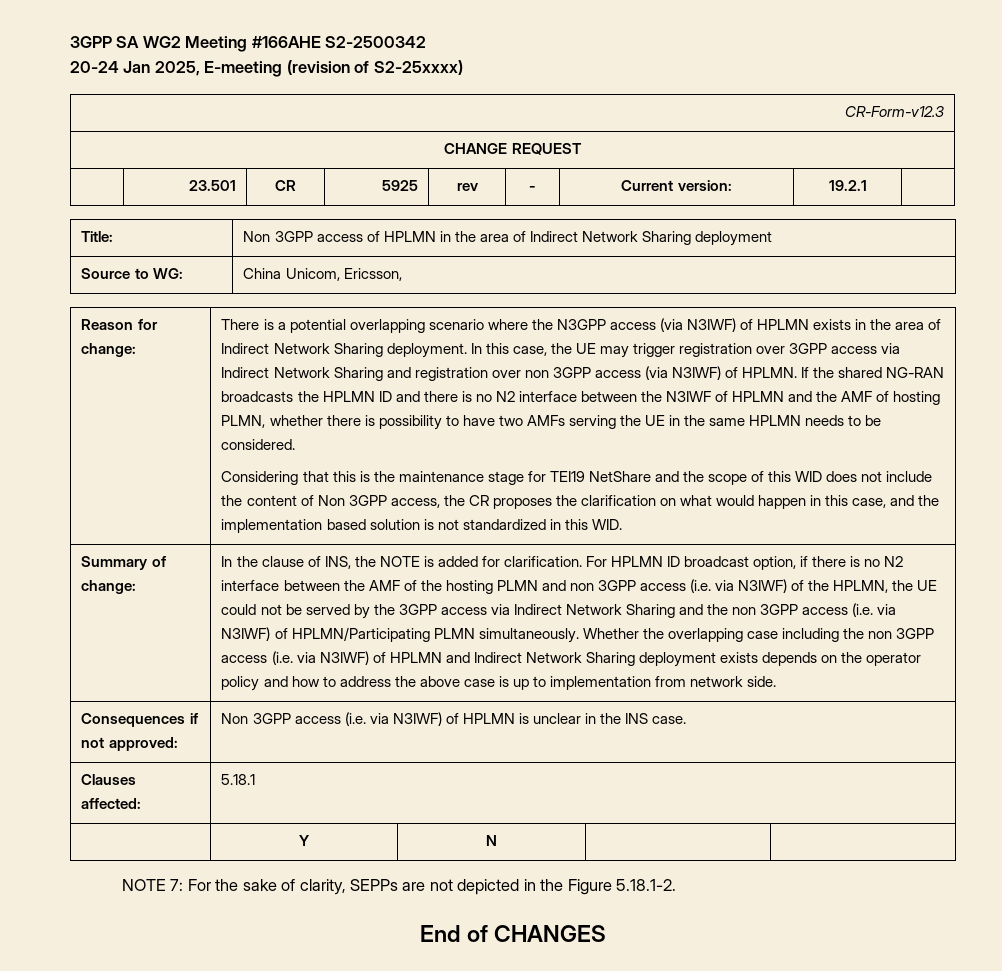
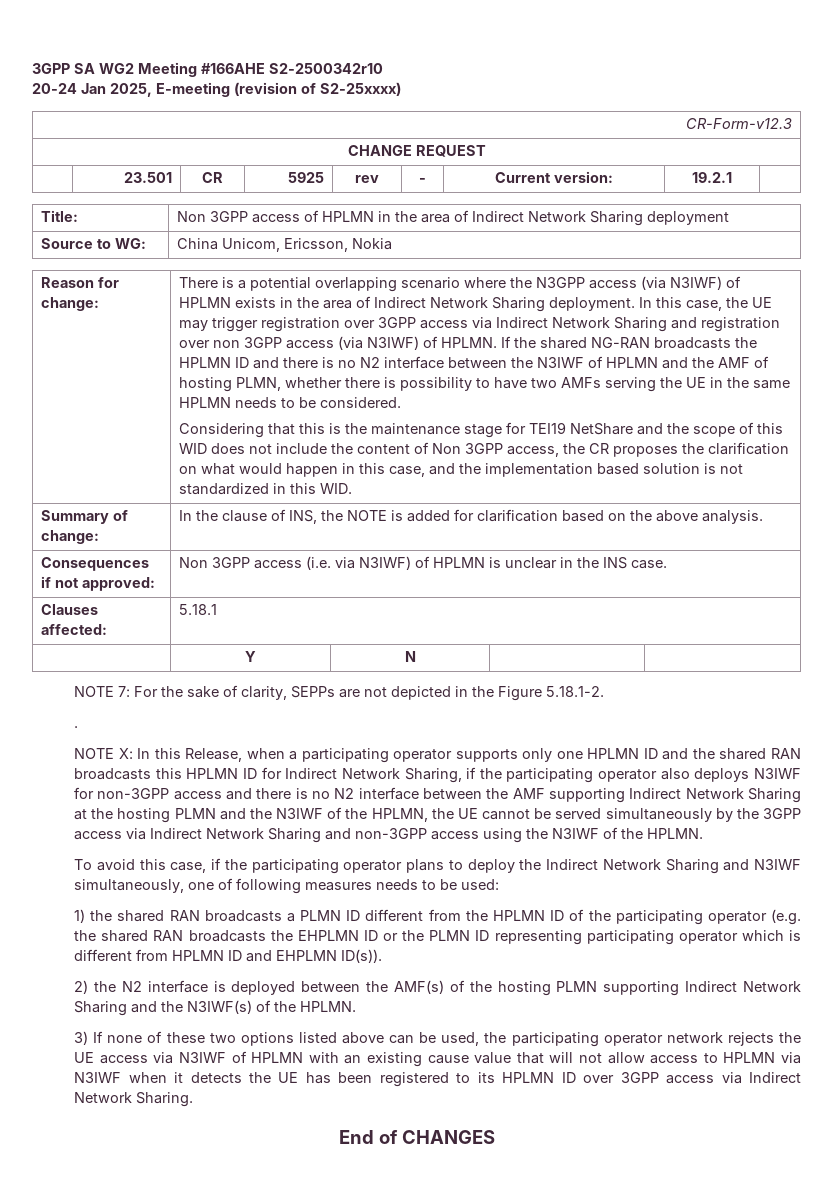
[325,36,427,48] S2-2500342 -> [269,63,383,74] S2-2500342r10
(402, 274) none -> [352,238,393,250] Nokia
[503,556,904,570] [221,579,938,594] [221,603,897,619] [221,627,935,643] [221,651,922,667] [221,676,777,691] clarification. For HPLMN ID broadcast option, if there is no N2 interface between the AMF of the hosting PLMN and non 3GPP access (i.e. via N3IWF) of the HPLMN, the UE could not be served by the 3GPP access via Indirect Network Sharing and the non 3GPP access (i.e. via N3IWF) of HPLMN/Participating PLMN simultaneously. Whether the overlapping case including the non 3GPP access (i.e. via N3IWF) of HPLMN and Indirect Network Sharing deployment exists depends on the operator policy and how to address the above case is up to implementation from network side. -> [477,509,764,524] clarification based on the above analysis.
(677, 885) none -> [74,726,79,728] [74,748,802,763] [74,767,801,783] [74,787,801,803] [74,807,802,823] [74,827,704,843] [74,858,801,874] [74,878,500,894] [74,909,801,925] [74,930,801,945] [74,949,383,963] [74,980,801,996] [74,1000,357,1016] [74,1031,801,1047] [74,1051,802,1067] [74,1072,801,1087] [74,1092,194,1107] // . // NOTE X: In this Release, when a participating operator supports only one HPLMN ID and the shared RAN broadcasts this HPLMN ID for Indirect Network Sharing, if the participating operator also deploys N3IWF for non-3GPP access and there is no N2 interface between the AMF supporting Indirect Network Sharing at the hosting PLMN and the N3IWF of the HPLMN, the UE cannot be served simultaneously by the 3GPP access via Indirect Network Sharing and non-3GPP access using the N3IWF of the HPLMN. // To avoid this case, if the participating operator plans to deploy the Indirect Network Sharing and N3IWF simultaneously, one of following measures needs to be used: // 1) the shared RAN broadcasts a PLMN ID different from the HPLMN ID of the participating operator (e.g. the shared RAN broadcasts the EHPLMN ID or the PLMN ID representing participating operator which is different from HPLMN ID and EHPLMN ID(s)). // 2) the N2 interface is deployed between the AMF(s) of the hosting PLMN supporting Indirect Network Sharing and the N3IWF(s) of the HPLMN. // 3) If none of these two options listed above can be used, the participating operator network rejects the UE access via N3IWF of HPLMN with an existing cause value that will not allow access to HPLMN via N3IWF when it detects the UE has been registered to its HPLMN ID over 3GPP access via Indirect Network Sharing.

